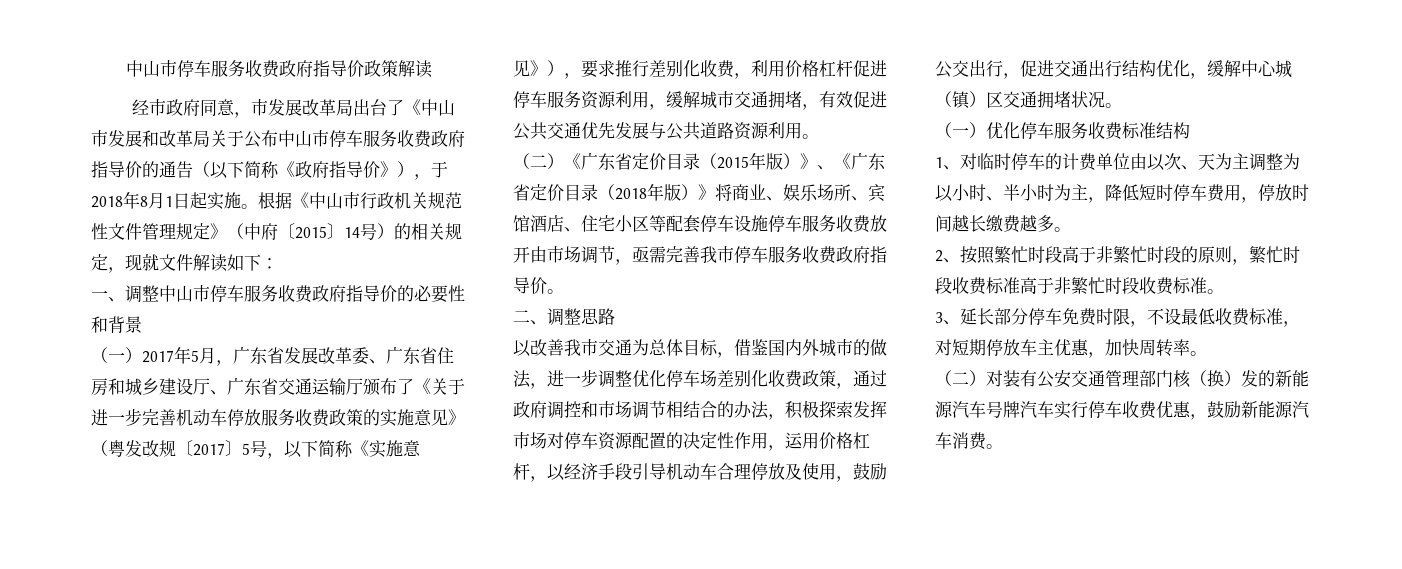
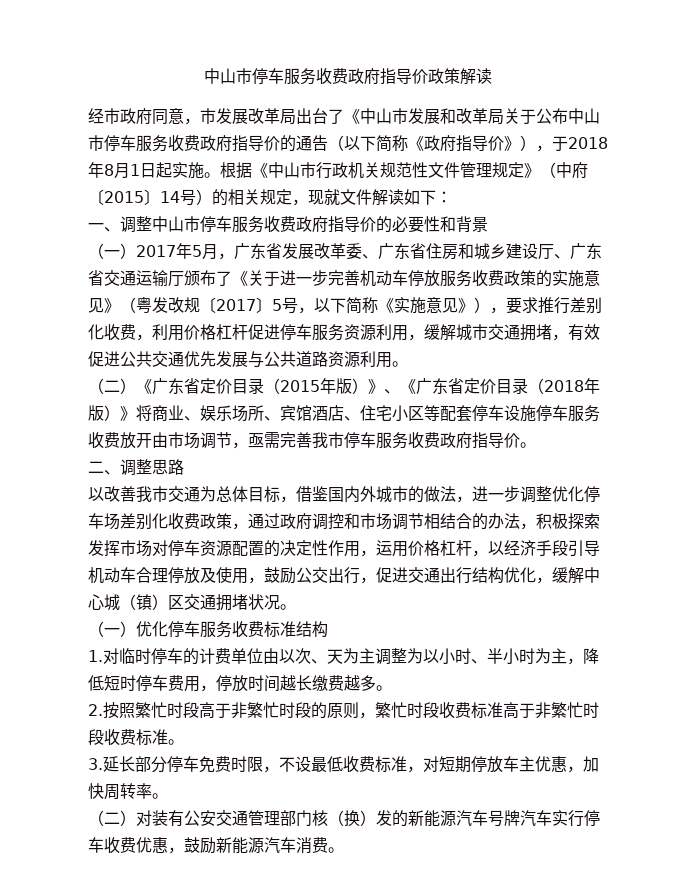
[935,157,960,170] 1、 -> [88,650,103,662] 1.
[935,250,960,263] 2、 -> [88,704,103,716] 2.
[935,312,960,325] 3、 -> [88,758,103,770] 3.

